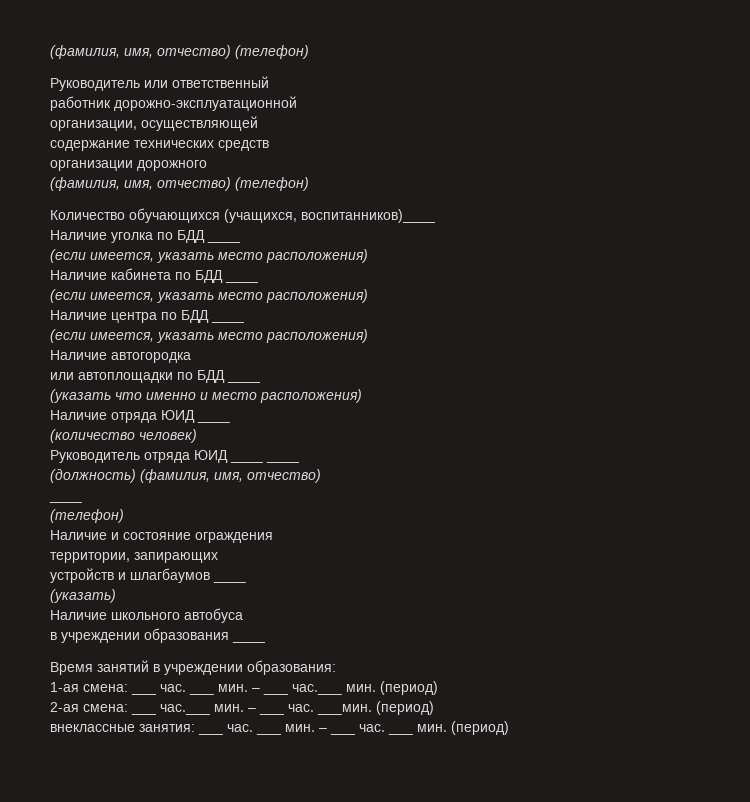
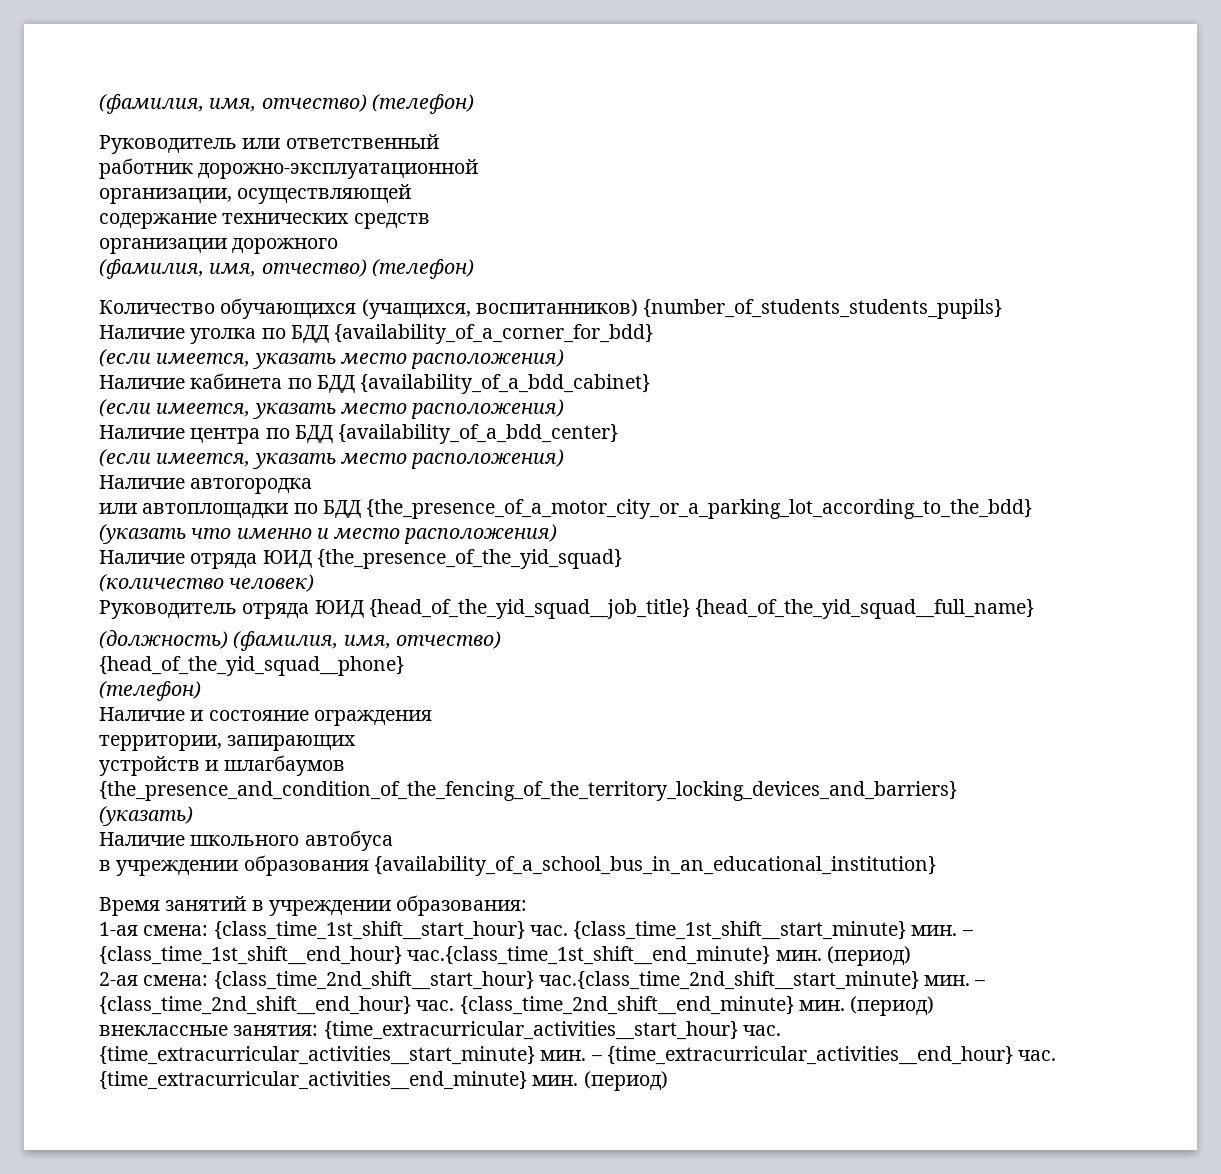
[301,209,435,223] воспитанников)____ -> [475,299,1003,319] воспитанников) {number_of_students_students_pupils}
[207,240,240,243] ____ -> [334,324,654,344] {availability_of_a_corner_for_bdd}
[225,280,258,283] ____ -> [360,374,651,394] {availability_of_a_bdd_cabinet}
[211,320,244,323] ____ -> [338,424,619,444] {availability_of_a_bdd_center}
[227,380,260,383] ____ -> [366,499,1033,519] {the_presence_of_a_motor_city_or_a_parking_lot_according_to_the_bdd}
[197,420,230,423] ____ -> [316,549,622,569] {the_presence_of_the_yid_squad}
[230,460,299,463] ____ ____ -> [368,599,1035,619] {head_of_the_yid_squad__job_title} {head_of_the_yid_squad__full_name}
[49,500,82,503] ____ -> [99,656,404,676] {head_of_the_yid_squad__phone}
[213,580,246,583] ____ -> [99,781,957,801] {the_presence_and_condition_of_the_fencing_of_the_territory_locking_devices_and_barriers}
[232,640,265,643] ____ -> [373,856,936,876] {availability_of_a_school_bus_in_an_educational_institution}
[131,692,156,695] [160,684,186,692] [189,692,214,695] [218,684,260,692] [263,681,438,695] [50,702,128,712] [131,704,256,715] [259,712,284,715] [288,701,434,715] [50,724,195,732] [198,732,223,735] [227,724,253,732] [256,732,281,735] [285,724,327,732] [330,732,355,735] [359,724,385,732] [388,732,413,735] ___ час. ___ мин. – ___ час.___ мин. (период) // 2-ая смена: ___ час.___ мин. – ___ час. ___мин. (период) // внеклассные занятия: ___ час. ___ мин. – ___ час. ___ -> [213,921,973,940] [99,946,911,966] [99,971,986,990] [99,996,935,1016] [99,1021,781,1040] [99,1046,1057,1065] [99,1071,527,1090] {class_time_1st_shift__start_hour} час. {class_time_1st_shift__start_minute} мин. – {class_time_1st_shift__end_hour} час.{class_time_1st_shift__end_minute} мин. (период) // 2-ая смена: {class_time_2nd_shift__start_hour} час.{class_time_2nd_shift__start_minute} мин. – {class_time_2nd_shift__end_hour} час. {class_time_2nd_shift__end_minute} мин. (период) // внеклассные занятия: {time_extracurricular_activities__start_hour} час. {time_extracurricular_activities__start_minute} мин. – {time_extracurricular_activities__end_hour} час. {time_extracurricular_activities__end_minute}

